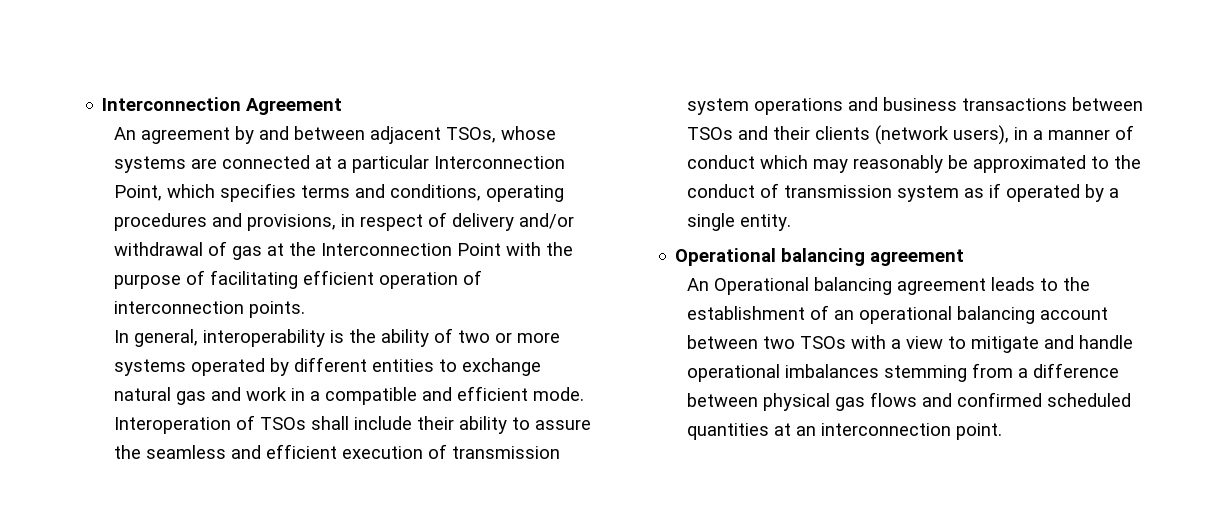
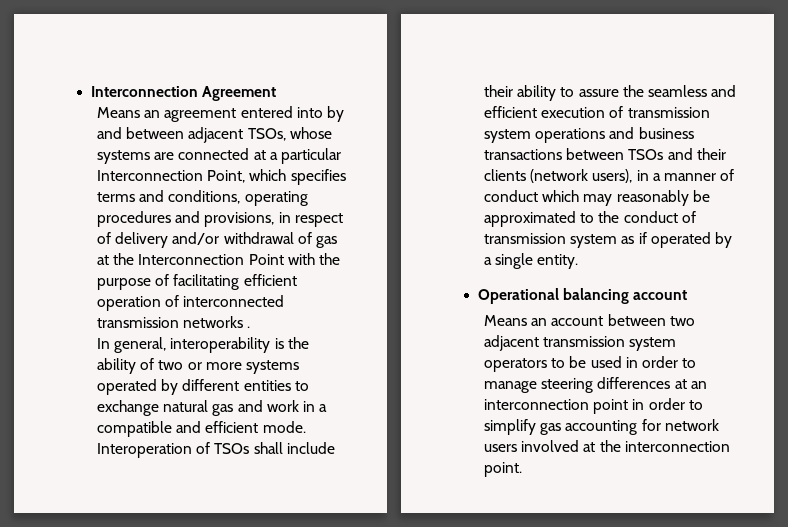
[113,127,230,144] An agreement -> [96,106,323,122] Means an agreement entered into
[113,301,305,318] interconnection points. -> [183,295,285,307] [96,316,251,328] interconnected transmission networks .
[870,249,965,266] [686,277,1090,295] [686,305,1108,324] [686,335,1133,353] [686,363,1119,382] [686,392,1131,411] [686,423,816,440] agreement // An Operational balancing agreement leads to the establishment of an operational balancing account between two TSOs with a view to mitigate and handle operational imbalances stemming from a difference between physical gas flows and confirmed scheduled quantities at an -> [632,290,687,300] [483,314,695,326] [483,335,677,351] [483,356,697,372] [483,377,707,393] [483,398,703,414] [483,419,719,435] [483,440,621,452] account // Means an account between two adjacent transmission system operators to be used in order to manage steering differences at an interconnection point in order to simplify gas accounting for network users involved at the

